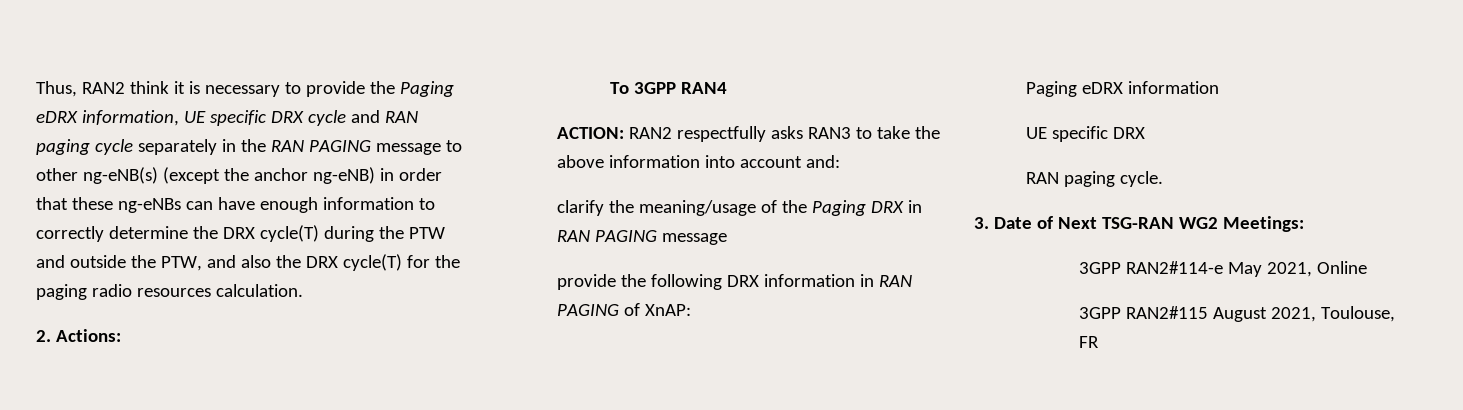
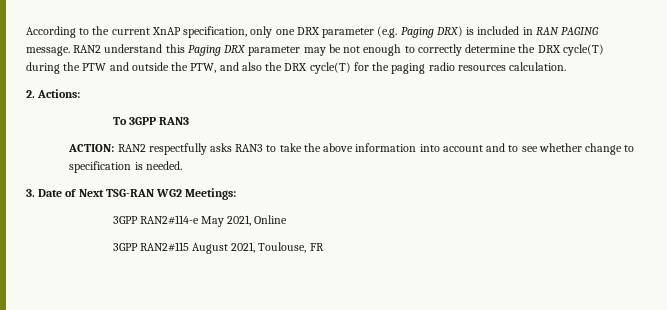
[36,81,454,97] [36,110,418,126] [36,139,462,155] [36,167,442,184] [36,197,414,213] Thus, RAN2 think it is necessary to provide the Paging eDRX information, UE specific DRX cycle and RAN paging cycle separately in the RAN PAGING message to other ng-eNB(s) (except the anchor ng-eNB) in order that these ng-eNBs can have enough information -> [26,26,600,38] [26,44,402,56] According to the current XnAP specification, only one DRX parameter (e.g. Paging DRX) is included in RAN PAGING message. RAN2 understand this Paging DRX parameter may be not enough
[680,82,727,94] RAN4 -> [158,117,189,125] RAN3
[806,155,841,168] [557,200,923,216] [557,230,728,245] [557,274,913,290] [557,303,692,316] [1026,81,1220,97] [1026,126,1146,142] [1026,171,1164,187] and: // clarify the meaning/usage of the Paging DRX in RAN PAGING message // provide the following DRX information in RAN PAGING of XnAP: // Paging eDRX information // UE specific DRX // RAN paging cycle. -> [486,143,635,155] [69,161,182,173] and to see whether change to specification is needed.

